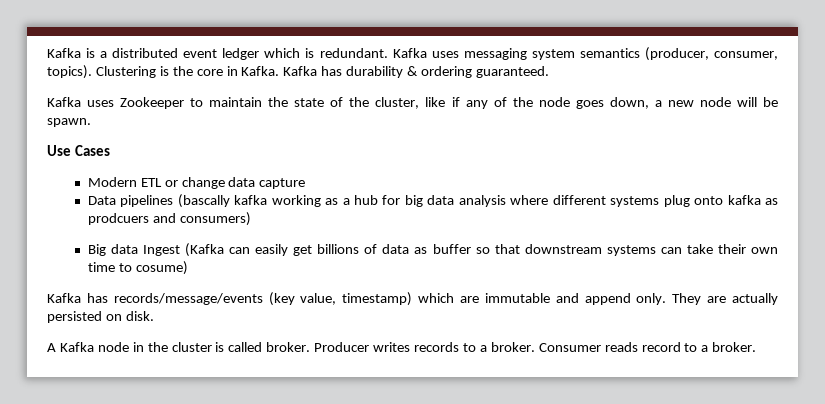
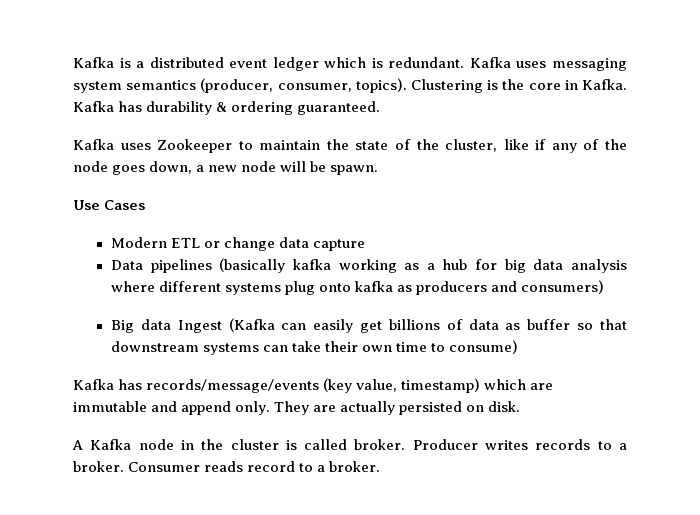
[177,194,230,208] (bascally -> [219,258,286,273] (basically
[87,213,149,225] prodcuers -> [416,281,488,295] producers
[135,261,188,275] cosume) -> [449,340,519,354] consume)

